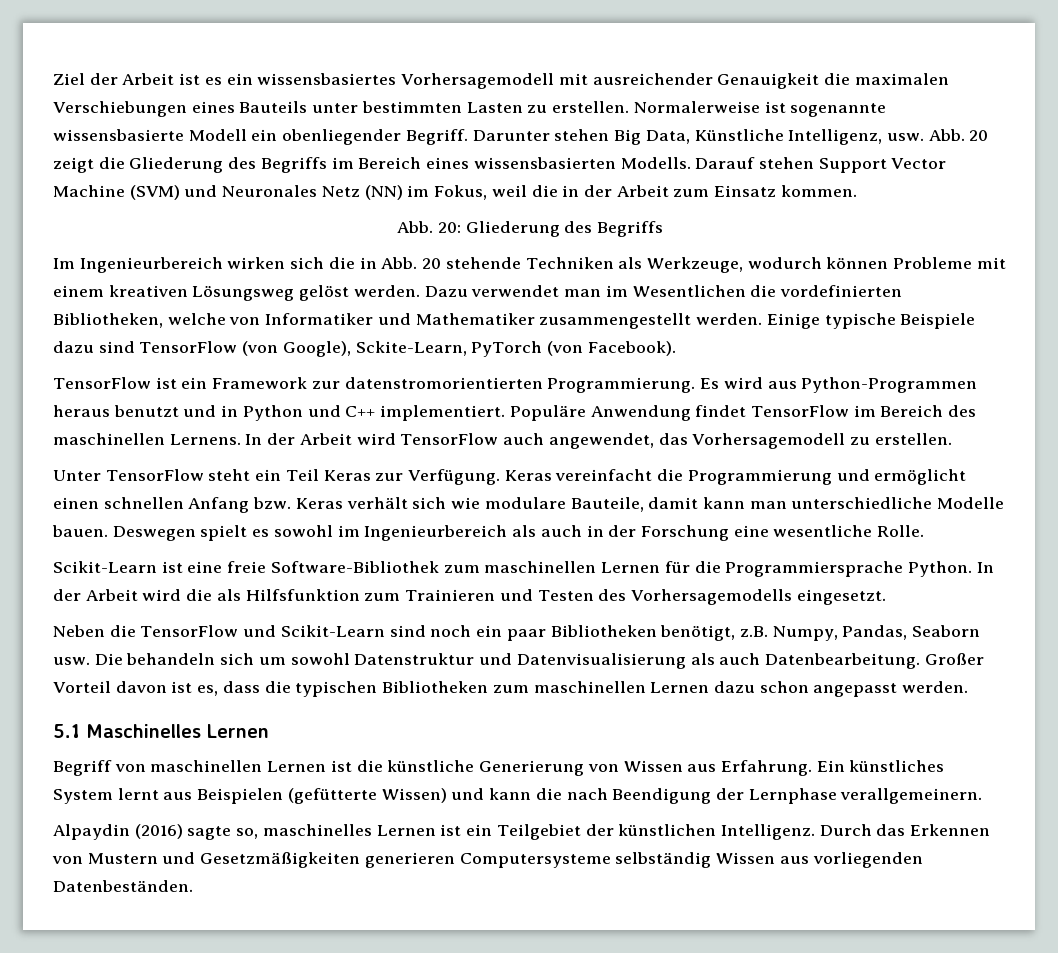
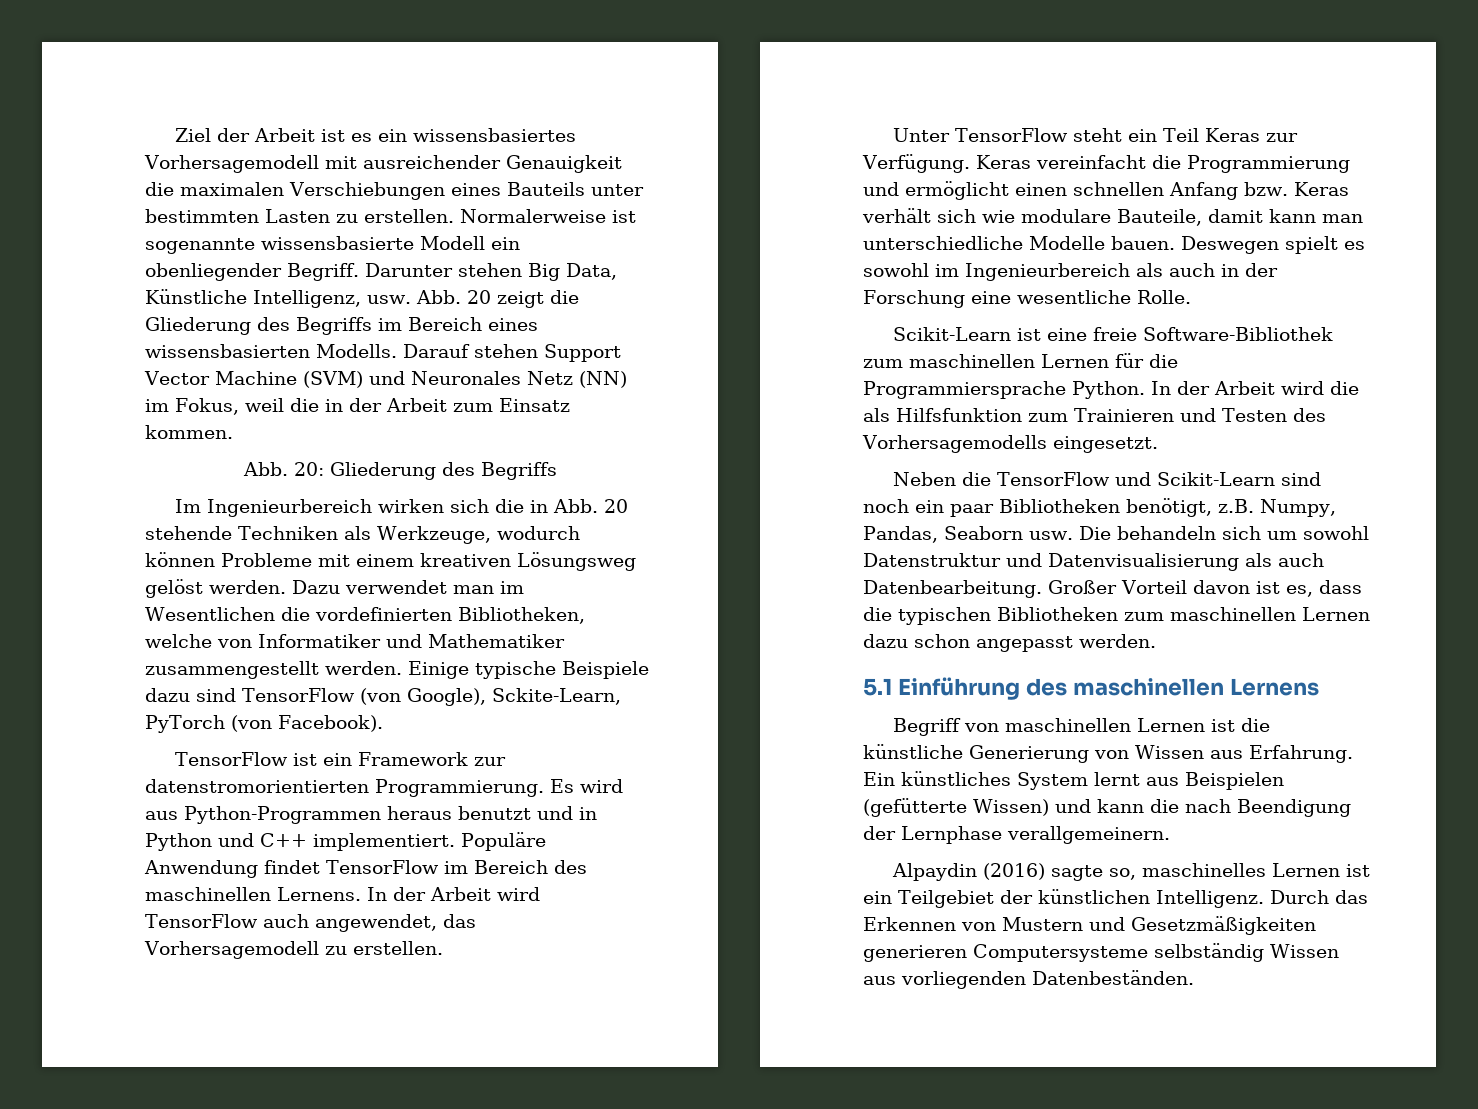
[86,724,269,738] Maschinelles Lernen -> [897,677,1319,700] Einführung des maschinellen Lernens

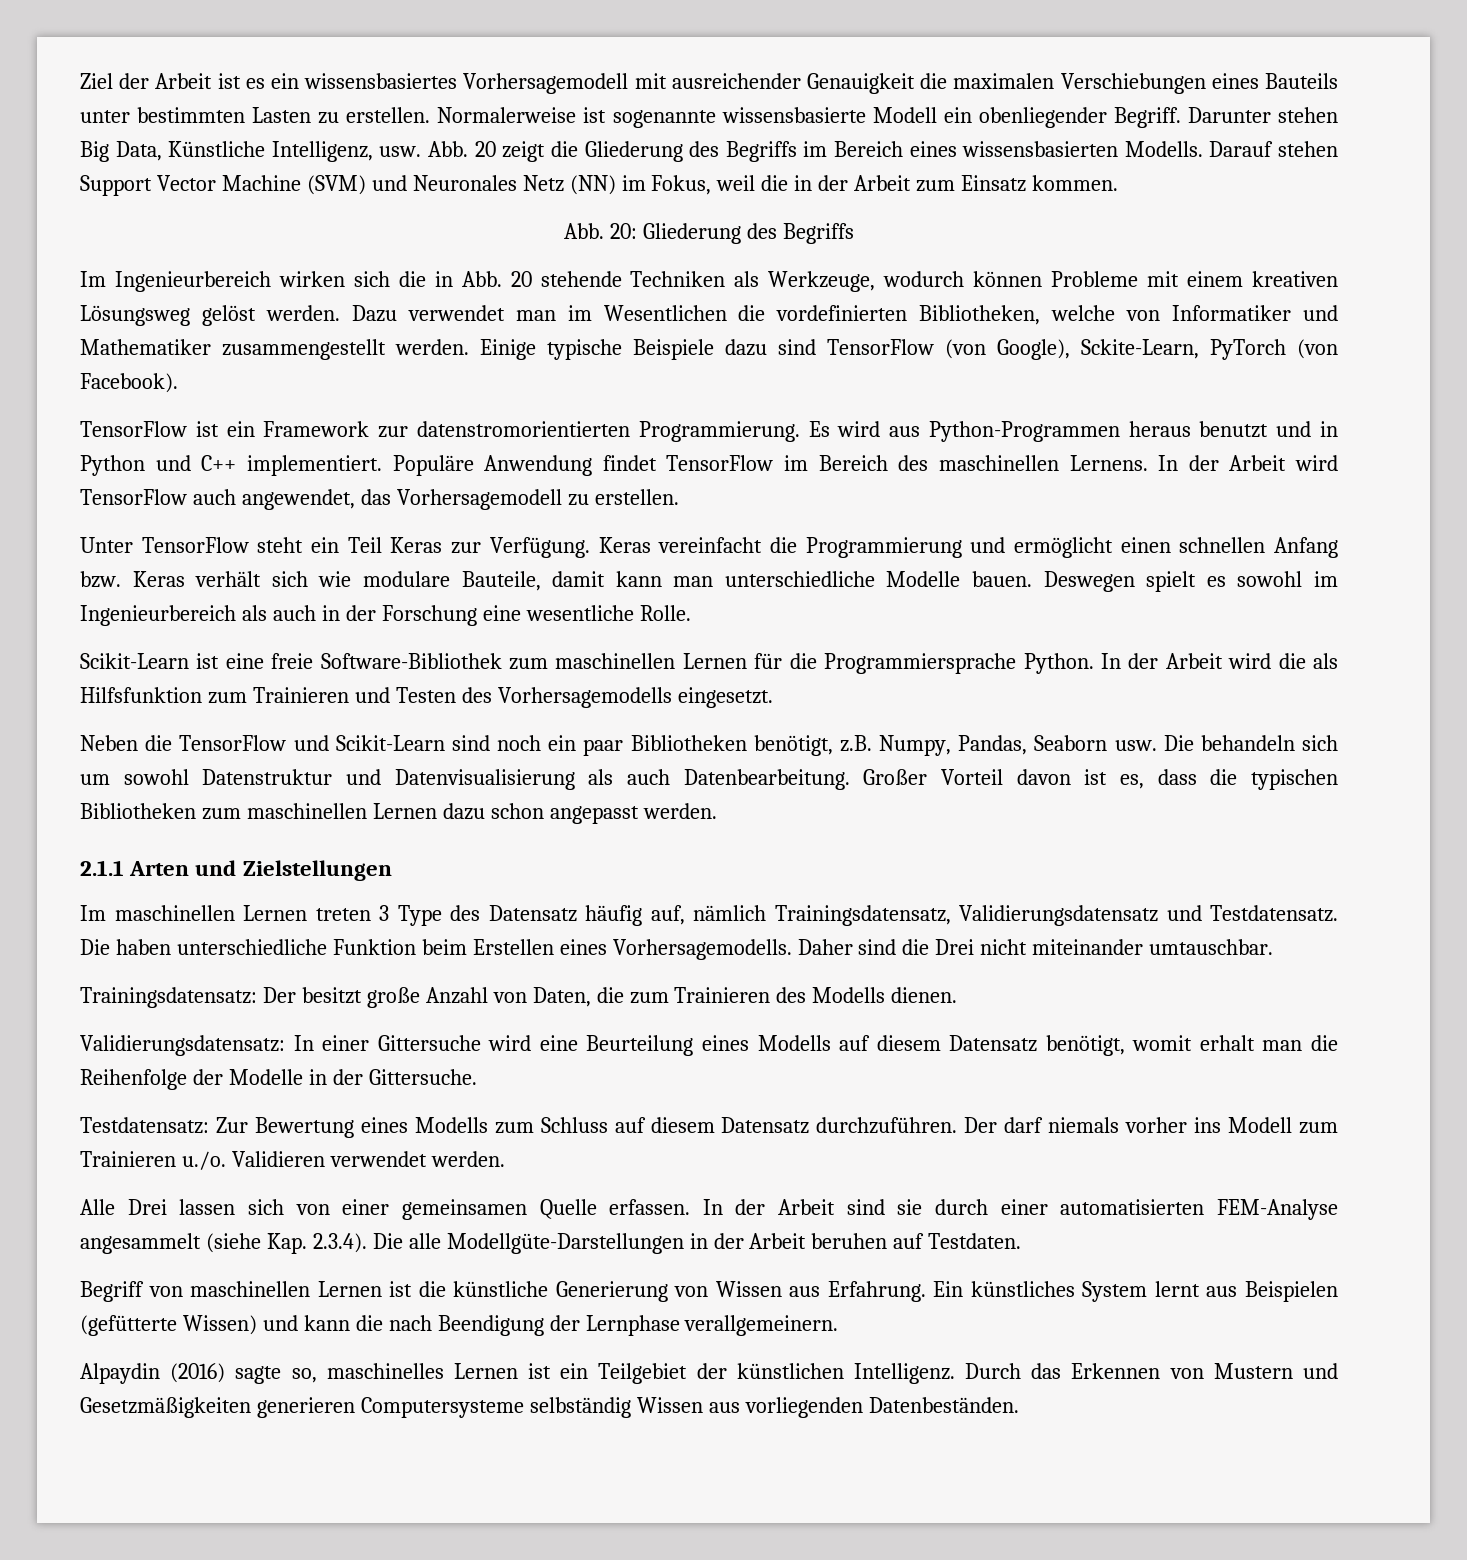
[863,677,1319,700] 5.1 Einführung des maschinellen Lernens -> [80,860,392,881] [80,905,1338,926] [80,939,1274,960] [80,987,958,1008] [80,1035,1338,1056] [80,1069,477,1090] [80,1117,1339,1138] [80,1151,505,1170] [80,1199,1338,1220] [80,1233,1022,1254] 2.1.1 Arten und Zielstellungen // Im maschinellen Lernen treten 3 Type des Datensatz häufig auf, nämlich Trainingsdatensatz, Validierungsdatensatz und Testdatensatz. Die haben unterschiedliche Funktion beim Erstellen eines Vorhersagemodells. Daher sind die Drei nicht miteinander umtauschbar. // Trainingsdatensatz: Der besitzt große Anzahl von Daten, die zum Trainieren des Modells dienen. // Validierungsdatensatz: In einer Gittersuche wird eine Beurteilung eines Modells auf diesem Datensatz benötigt, womit erhalt man die Reihenfolge der Modelle in der Gittersuche. // Testdatensatz: Zur Bewertung eines Modells zum Schluss auf diesem Datensatz durchzuführen. Der darf niemals vorher ins Modell zum Trainieren u./o. Validieren verwendet werden. // Alle Drei lassen sich von einer gemeinsamen Quelle erfassen. In der Arbeit sind sie durch einer automatisierten FEM-Analyse angesammelt (siehe Kap. 2.3.4). Die alle Modellgüte-Darstellungen in der Arbeit beruhen auf Testdaten.

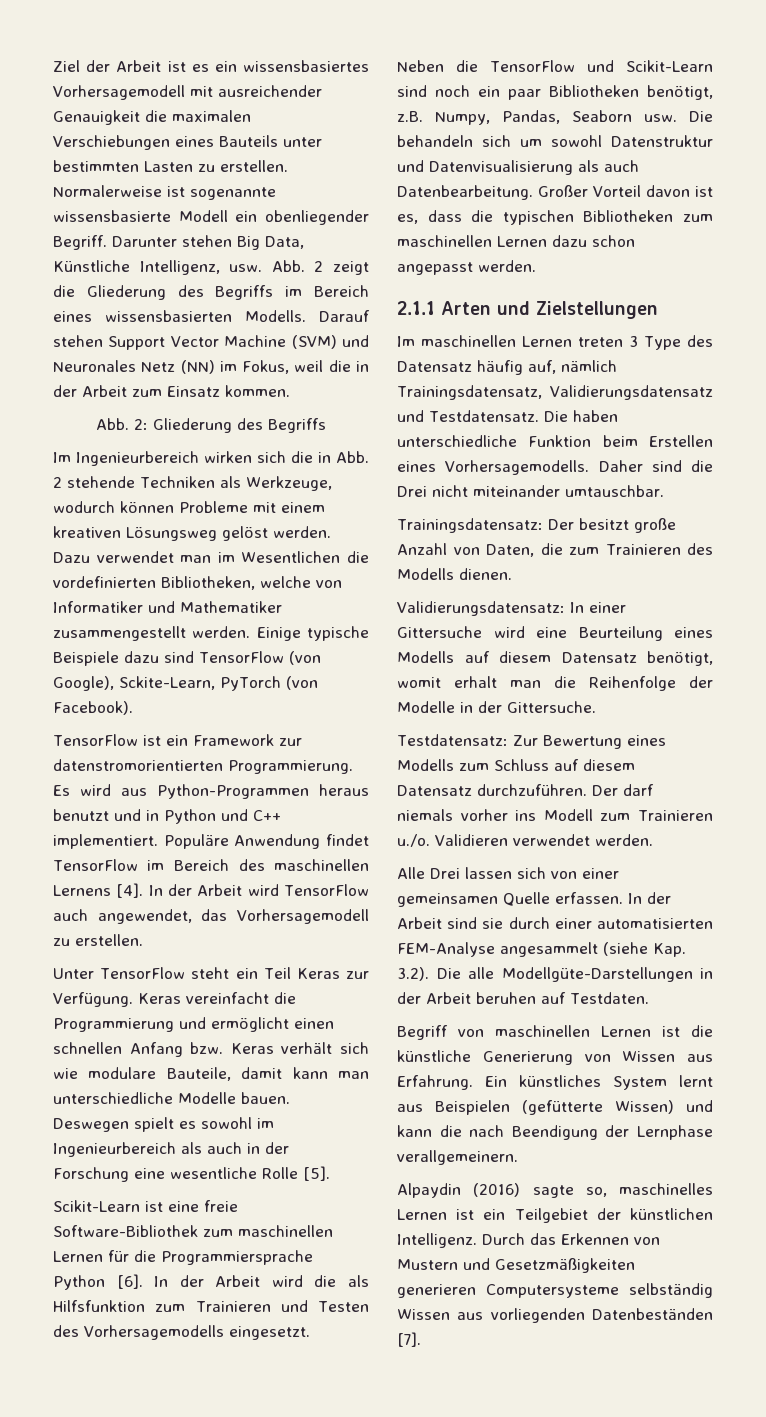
[474,141,496,157] 20 -> [314,261,324,272] 2
[610,223,638,239] 20: -> [134,419,148,430] 2:
[510,271,532,287] 20 -> [53,477,62,488] 2
[1069,455,1148,471] Lernens. -> [53,883,144,898] Lernens [4].
[639,605,691,621] Rolle. -> [262,1166,330,1181] Rolle [5].
[1023,653,1094,674] Python. -> [53,1274,143,1290] Python [6].
[312,1233,367,1253] 2.3.4). -> [397,967,429,981] 3.2).
[868,1397,1019,1413] Datenbeständen. -> [592,1308,713,1320] [397,1332,421,1347] Datenbeständen [7].

